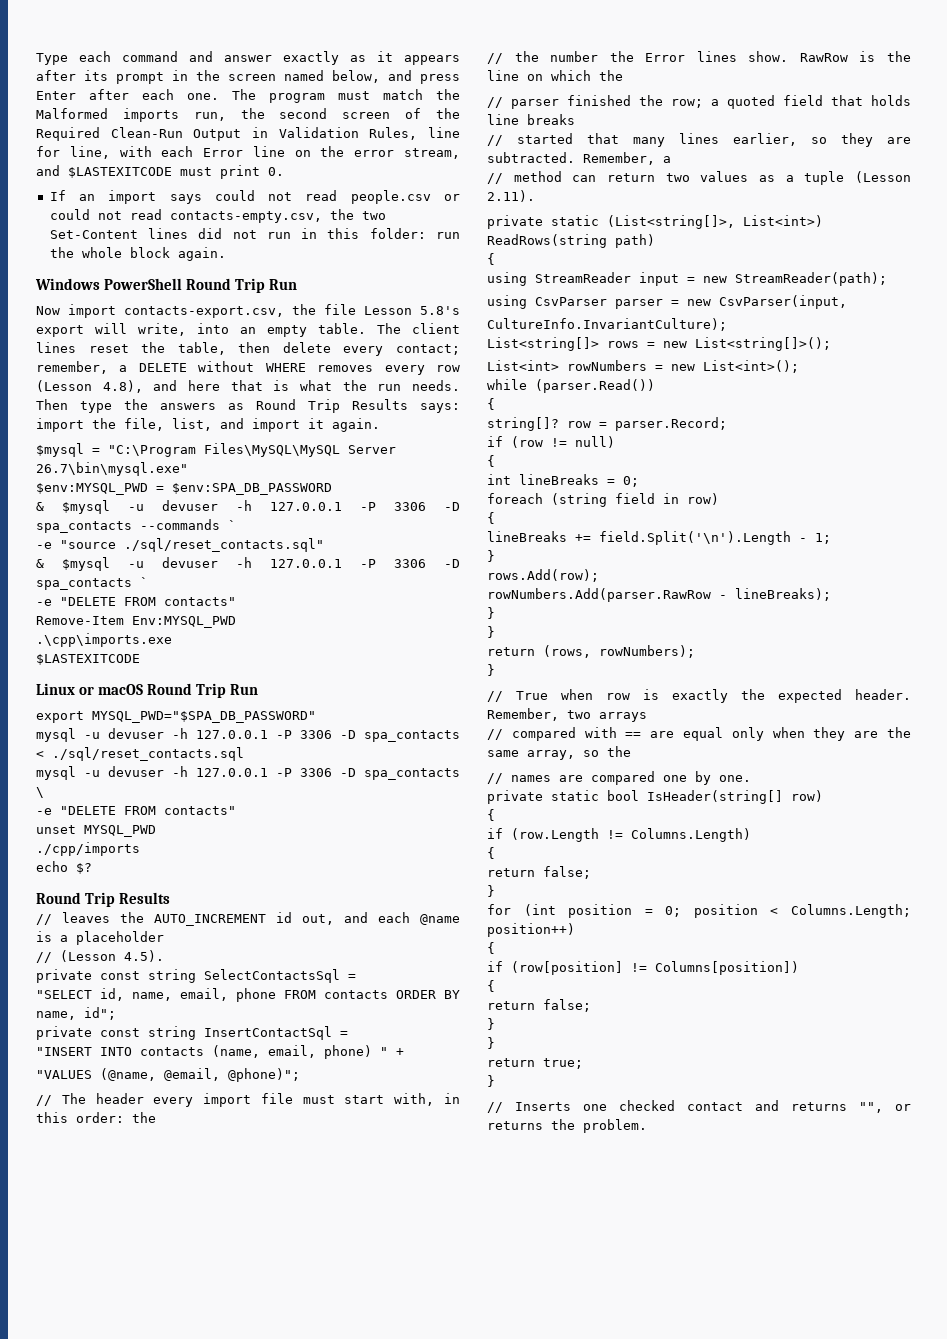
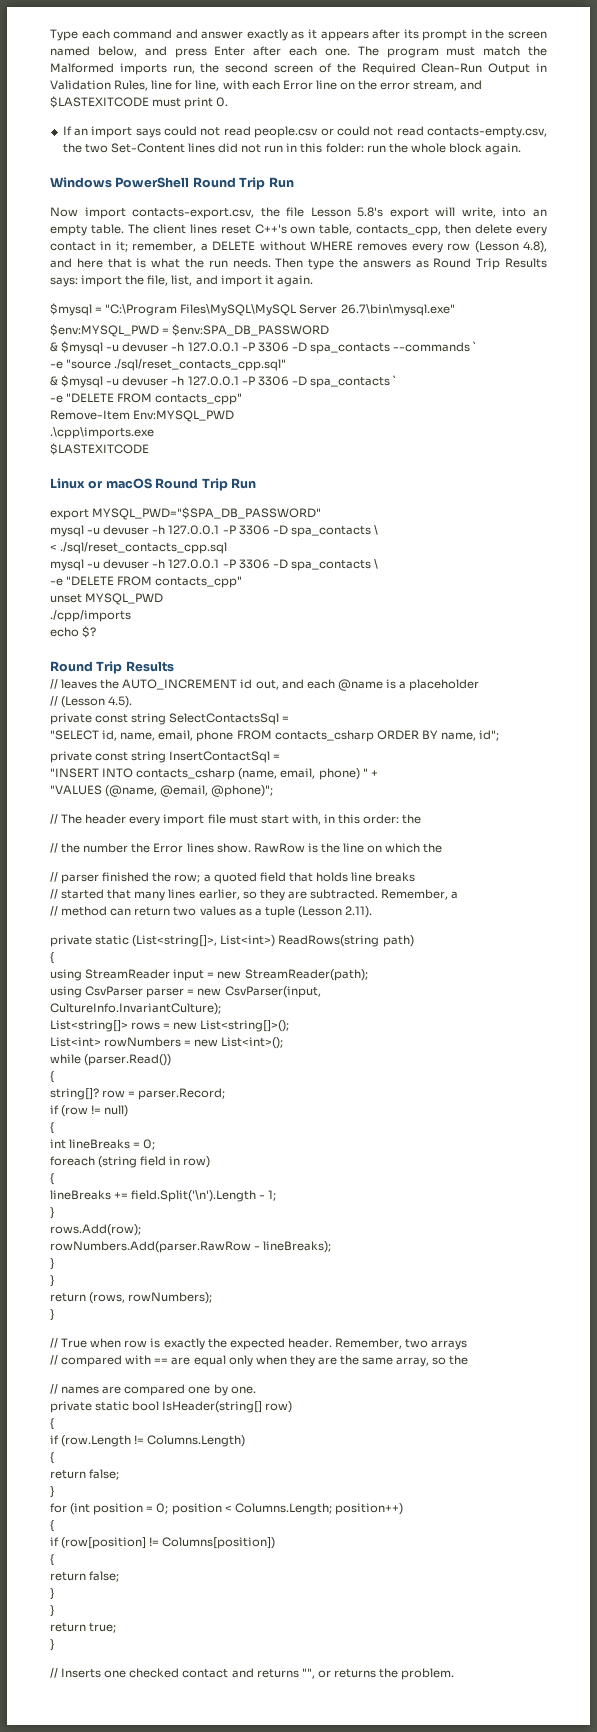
[141,342,460,356] the table, then delete every contact; -> [254,224,547,236] [50,241,128,252] C++'s own table, contacts_cpp, then delete every contact in it;
[124,538,324,552] ./sql/reset_contacts.sql" -> [114,359,287,371] ./sql/reset_contacts_cpp.sql"
[164,597,236,606] contacts" -> [155,393,243,405] contacts_cpp"
[36,747,244,761] < ./sql/reset_contacts.sql -> [373,525,378,535] [50,542,228,554] \ // < ./sql/reset_contacts_cpp.sql
[164,806,236,815] contacts" -> [155,576,243,588] contacts_cpp"
[324,990,388,999] contacts -> [274,730,374,742] contacts_csharp
[140,1047,204,1056] contacts -> [136,768,236,780] contacts_csharp

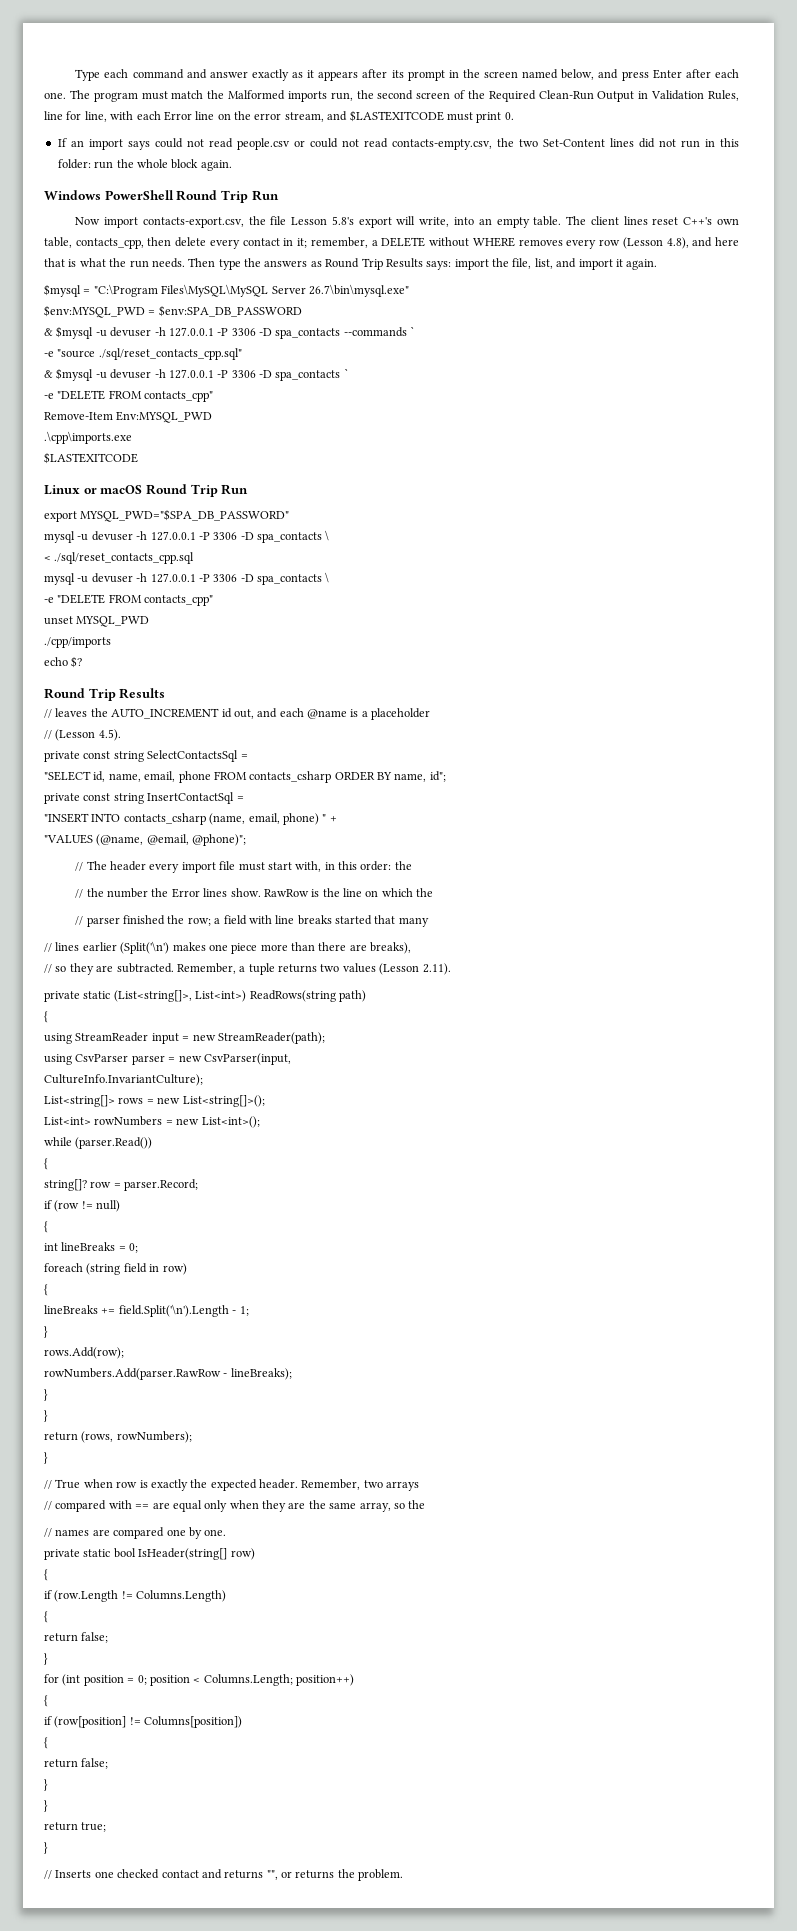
[213,872,348,884] quoted field that holds -> [223,915,272,925] field with
[50,889,58,899] // // -> (332, 920) none
[168,889,240,900] lines earlier, -> [44,941,412,954] [44,964,52,973] // // lines earlier (Split('\n') makes one piece more than there are breaks), // //
[50,906,295,918] // // method can return two values as a tuple -> [248,963,376,975] tuple returns two values

